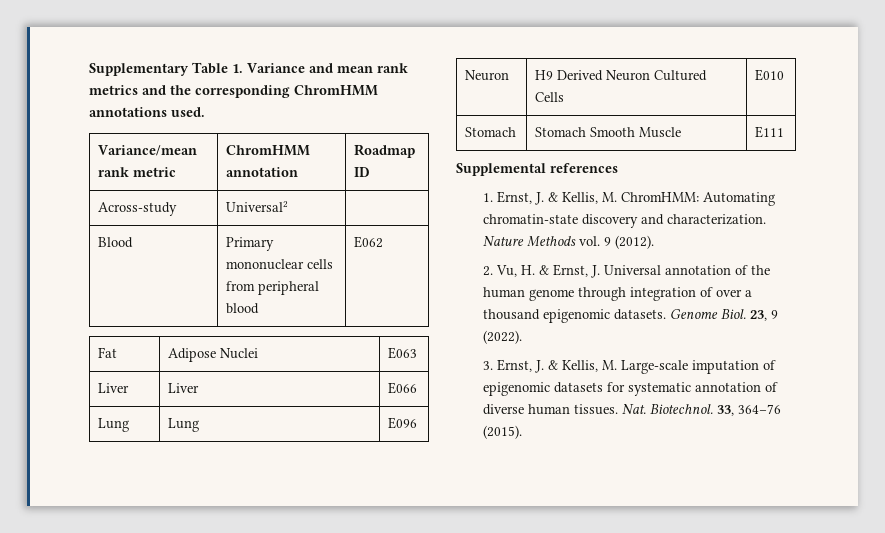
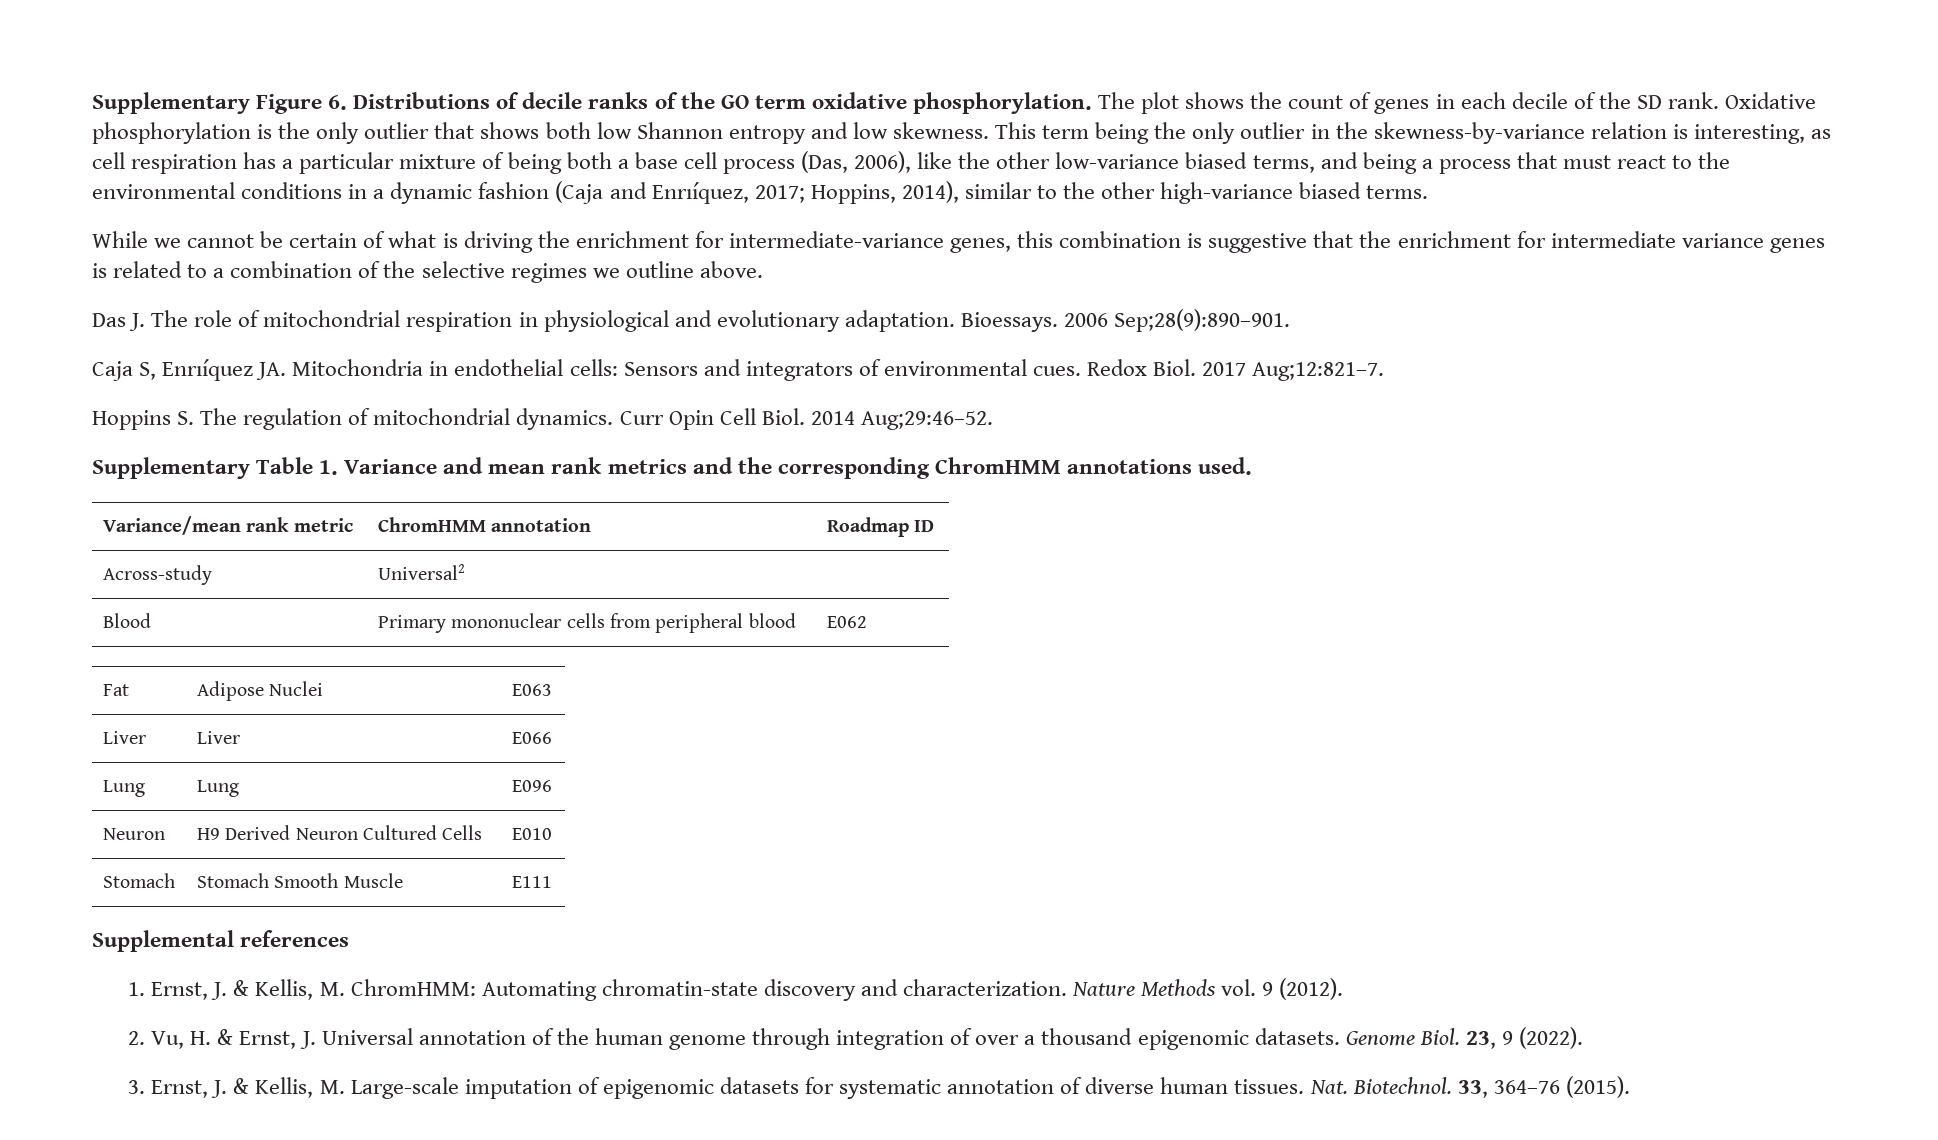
[89,63,189,76] Supplementary -> [92,92,1817,114] [92,122,1831,144] [92,151,1731,174] [92,181,1429,204] [92,231,1825,253] [92,261,763,283] [92,309,1291,332] [92,359,1385,381] [92,408,993,430] [92,457,250,479] Supplementary Figure 6. Distributions of decile ranks of the GO term oxidative phosphorylation. The plot shows the count of genes in each decile of the SD rank. Oxidative phosphorylation is the only outlier that shows both low Shannon entropy and low skewness. This term being the only outlier in the skewness-by-variance relation is interesting, as cell respiration has a particular mixture of being both a base cell process (Das, 2006), like the other low-variance biased terms, and being a process that must react to the environmental conditions in a dynamic fashion (Caja and Enrıíquez, 2017; Hoppins, 2014), similar to the other high-variance biased terms. // While we cannot be certain of what is driving the enrichment for intermediate-variance genes, this combination is suggestive that the enrichment for intermediate variance genes is related to a combination of the selective regimes we outline above. // Das J. The role of mitochondrial respiration in physiological and evolutionary adaptation. Bioessays. 2006 Sep;28(9):890–901. // Caja S, Enrıíquez JA. Mitochondria in endothelial cells: Sensors and integrators of environmental cues. Redox Biol. 2017 Aug;12:821–7. // Hoppins S. The regulation of mitochondrial dynamics. Curr Opin Cell Biol. 2014 Aug;29:46–52. // Supplementary

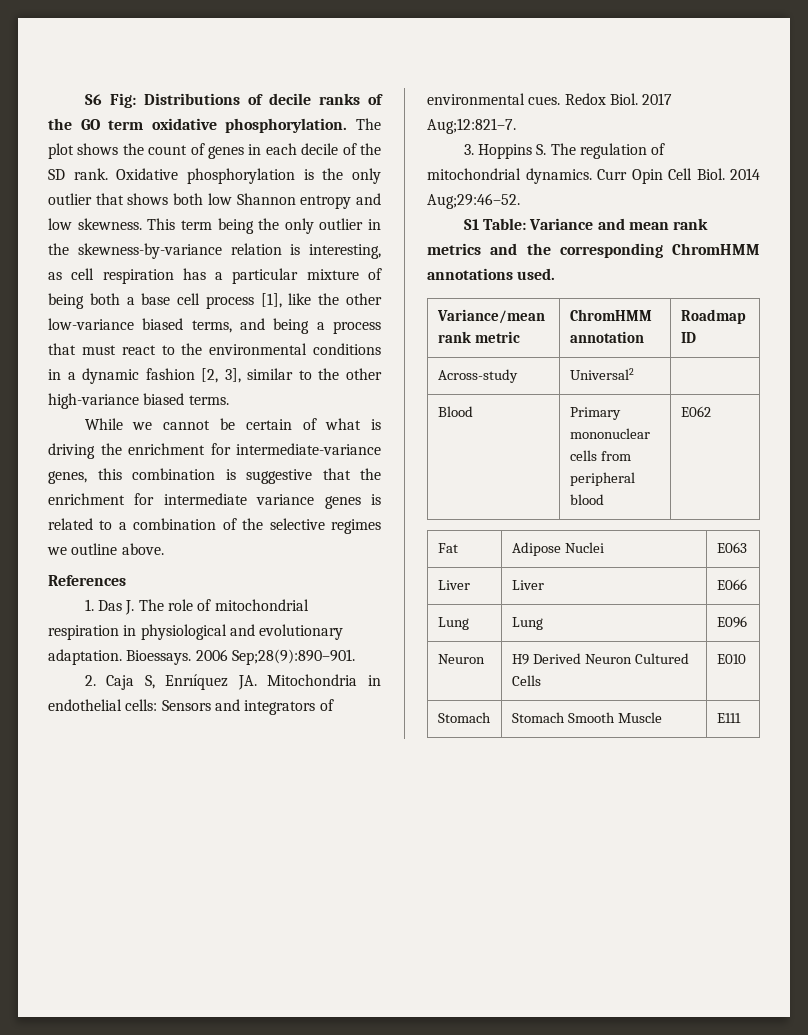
[92,92,348,114] Supplementary Figure 6. -> [84,93,136,108] S6 Fig:
[800,151,912,173] (Das, 2006), -> [260,293,282,308] [1],
[555,181,959,204] (Caja and Enrıíquez, 2017; Hoppins, 2014), -> [201,368,241,383] [2, 3],
(763, 269) none -> [48,575,126,586] [84,599,94,611] References // 1.
(1291, 320) none -> [84,675,96,686] 2.
(1385, 371) none -> [463,144,474,155] 3.
[92,457,339,479] Supplementary Table 1. -> [463,218,527,230] S1 Table:
[92,930,350,952] [128,978,1344,1001] [128,1027,1583,1050] [128,1076,1630,1099] // Supplemental references // 1. Ernst, J. & Kellis, M. ChromHMM: Automating chromatin-state discovery and characterization. Nature Methods vol. 9 (2012). // 2. Vu, H. & Ernst, J. Universal annotation of the human genome through integration of over a thousand epigenomic datasets. Genome Biol. 23, 9 (2022). // 3. Ernst, J. & Kellis, M. Large-scale imputation of epigenomic datasets for systematic annotation of diverse human tissues. Nat. Biotechnol. 33, 364–76 (2015). -> (741, 718) none

